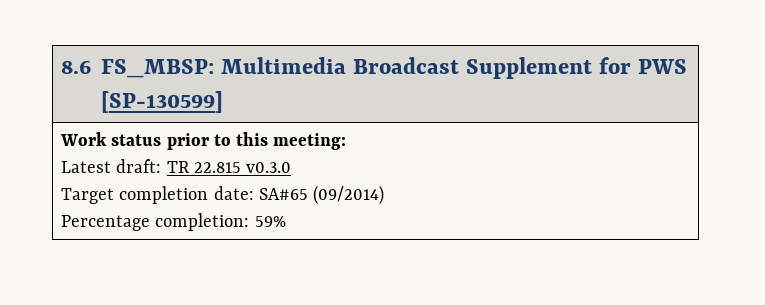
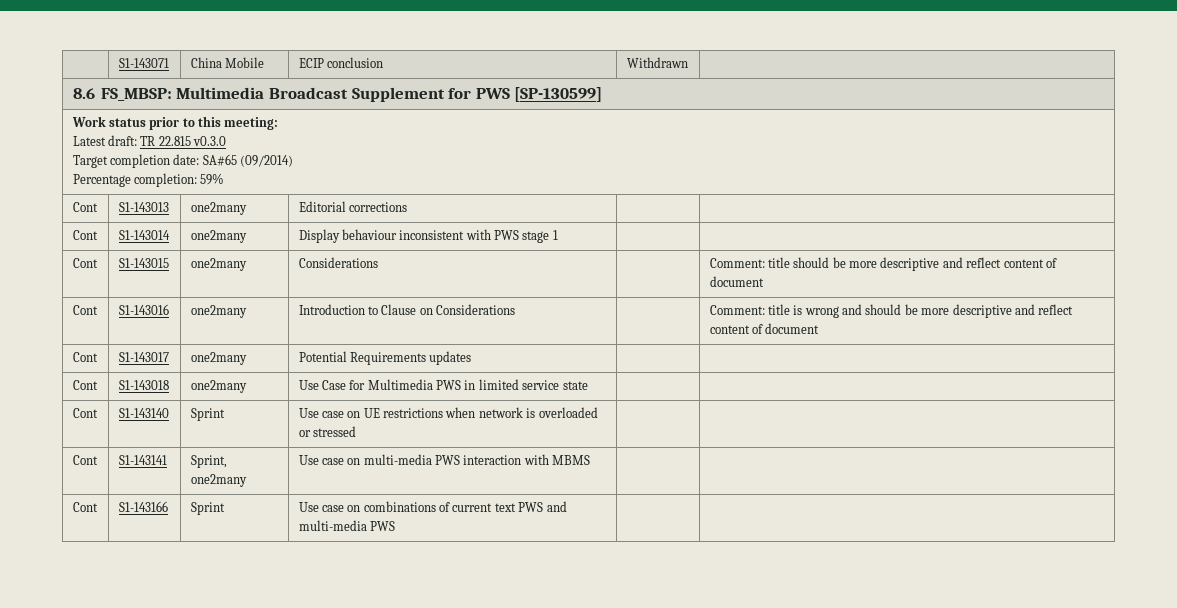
(61, 67) none -> [118,58,169,68] [190,57,264,68] [298,57,383,68] [626,57,688,68] | S1-143071 | China Mobile | ECIP conclusion | Withdrawn | //
(286, 221) none -> [72,202,98,212] [118,202,169,212] [190,202,247,215] [298,201,407,212] [72,230,98,240] [118,230,170,240] [190,230,247,243] [298,229,558,243] [72,258,98,268] [118,258,169,268] [190,258,247,271] [298,257,378,268] [709,257,1057,271] [709,276,764,287] [72,305,98,315] [118,304,169,315] [190,305,247,318] [298,304,516,315] [709,304,1074,318] [709,323,820,334] [72,352,98,362] [118,352,169,362] [190,352,247,365] [298,351,472,365] [72,380,98,390] [118,380,169,390] [190,380,247,393] [298,379,588,390] [72,408,98,418] [118,408,169,418] [190,408,225,421] [298,407,598,418] [298,426,356,437] [72,455,98,465] [118,455,167,465] [190,455,227,468] [190,474,247,487] [298,454,591,465] [72,502,98,512] [118,501,168,512] [190,502,225,515] [298,501,567,512] [298,520,395,531] // Cont | S1-143013 | one2many | Editorial corrections | | // Cont | S1-143014 | one2many | Display behaviour inconsistent with PWS stage 1 | | // Cont | S1-143015 | one2many | Considerations | | Comment: title should be more descriptive and reflect content of document // Cont | S1-143016 | one2many | Introduction to Clause on Considerations | | Comment: title is wrong and should be more descriptive and reflect content of document // Cont | S1-143017 | one2many | Potential Requirements updates | | // Cont | S1-143018 | one2many | Use Case for Multimedia PWS in limited service state | | // Cont | S1-143140 | Sprint | Use case on UE restrictions when network is overloaded or stressed | | // Cont | S1-143141 | Sprint, one2many | Use case on multi-media PWS interaction with MBMS | | // Cont | S1-143166 | Sprint | Use case on combinations of current text PWS and multi-media PWS | |

